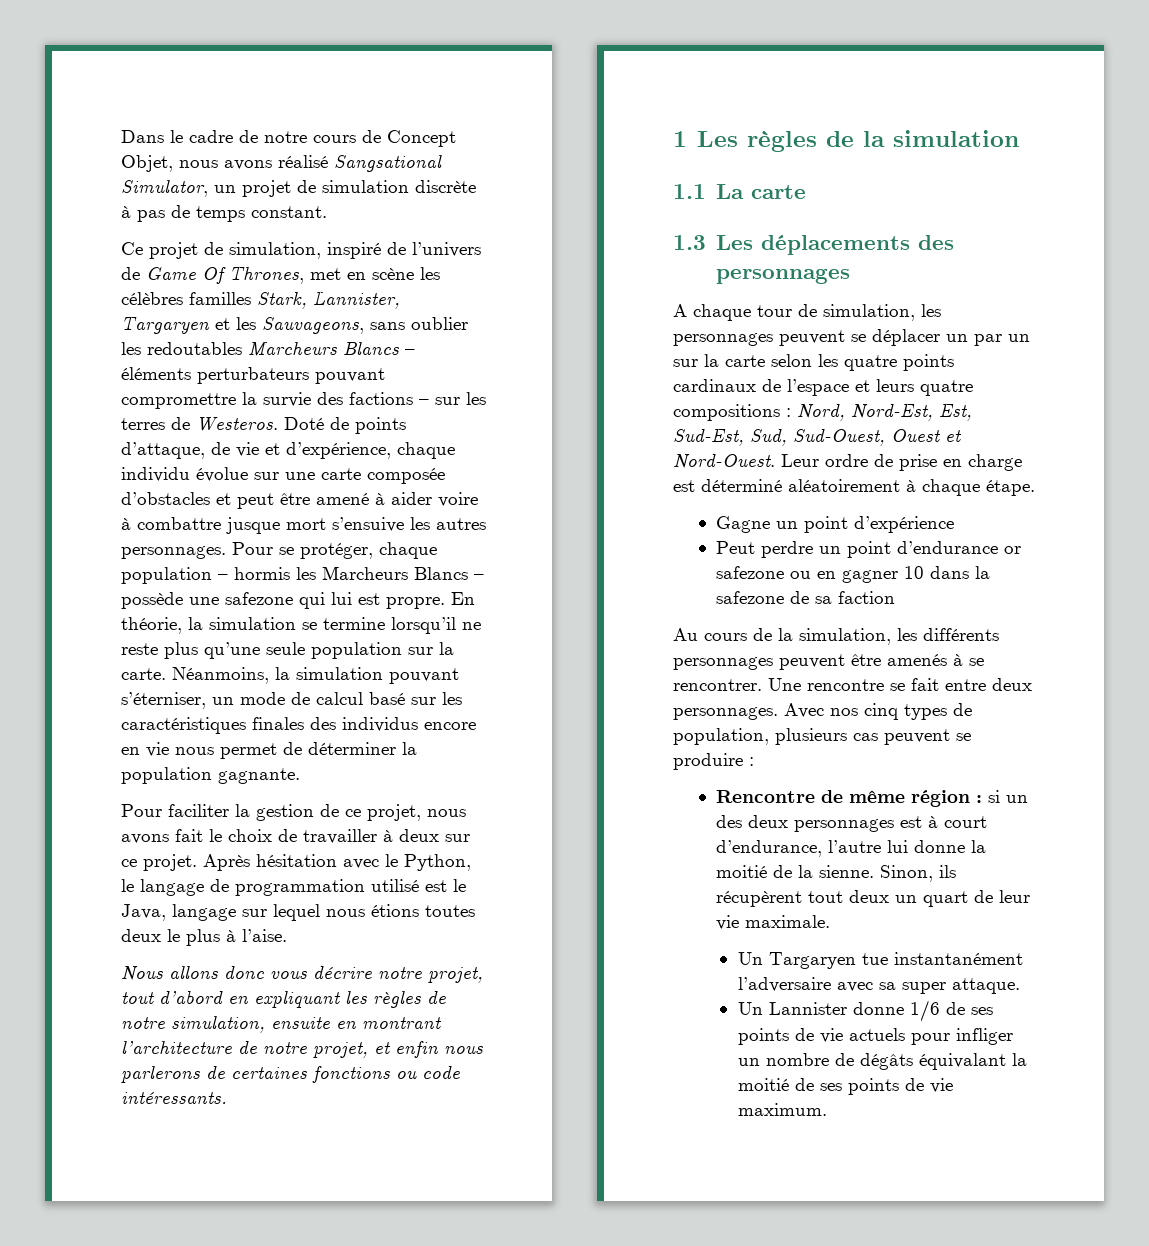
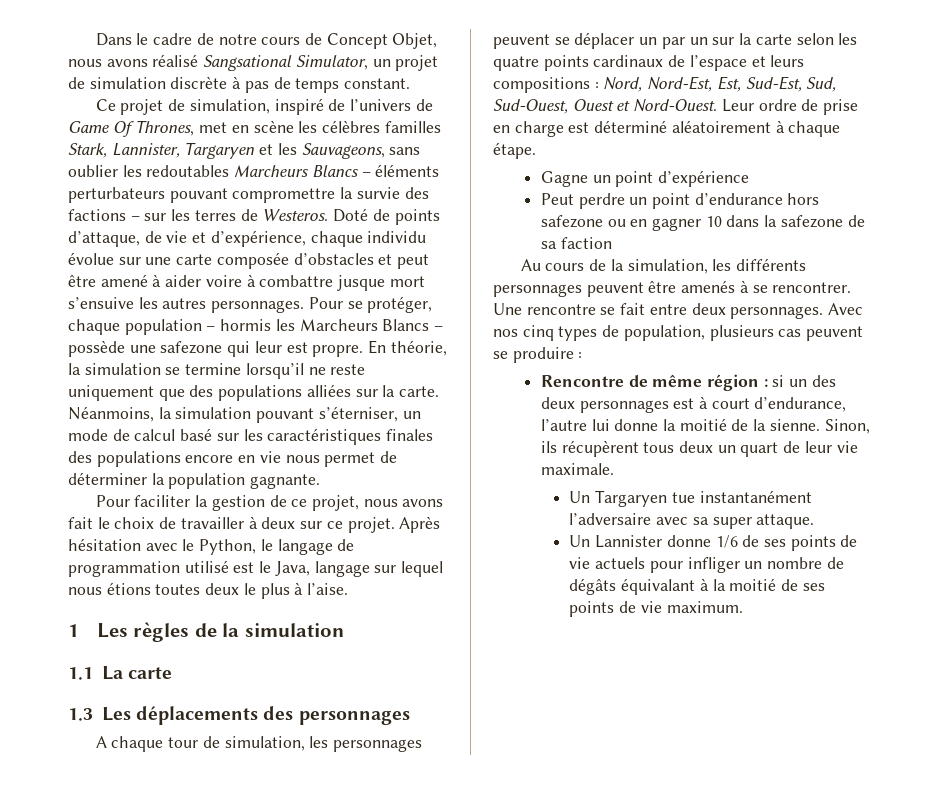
[331,592,352,605] lui -> [254,341,282,353] leur
[164,642,402,659] plus qu’une seule population -> [68,384,351,401] uniquement que des populations alliées
[342,717,418,732] individus -> [96,451,181,467] populations
[121,966,483,983] [121,990,446,1008] [121,1016,442,1033] [121,1041,483,1058] [121,1066,460,1083] [121,1092,227,1104] // Nous allons donc vous décrire notre projet, tout d’abord en expliquant les règles de notre simulation, ensuite en montrant l’architecture de notre projet, et enfin nous parlerons de certaines fonctions ou code intéressants. -> (349, 589) none
[920,380,973,396] quatre -> (805, 61) none
[1003,546,1021,554] or -> [787,193,820,205] hors
[807,891,843,903] tout -> [643,442,675,453] tous
(1006, 1061) none -> [699,578,709,591] à

